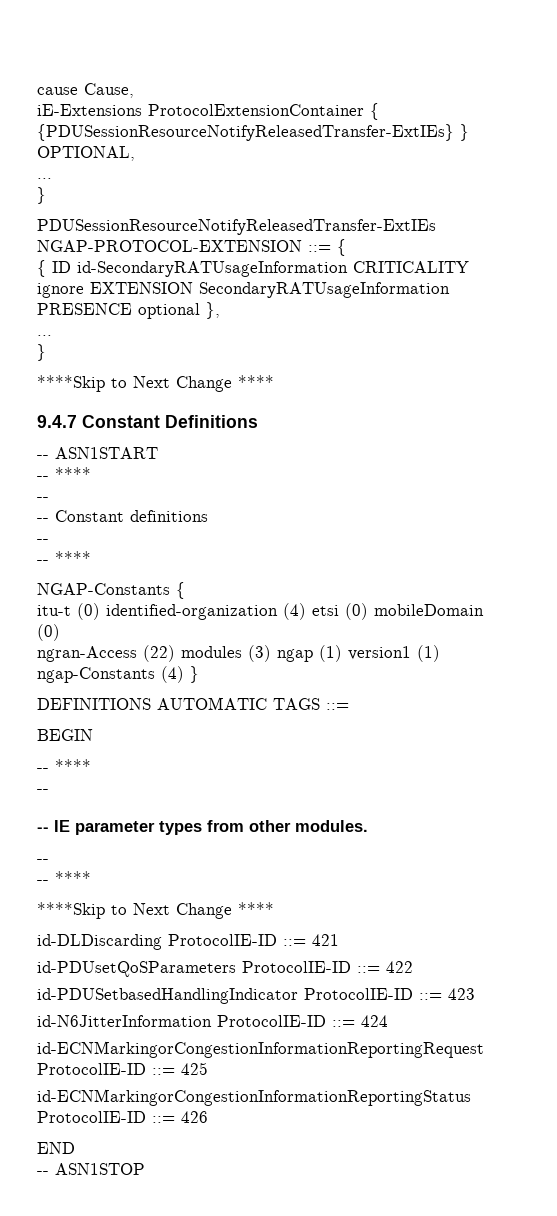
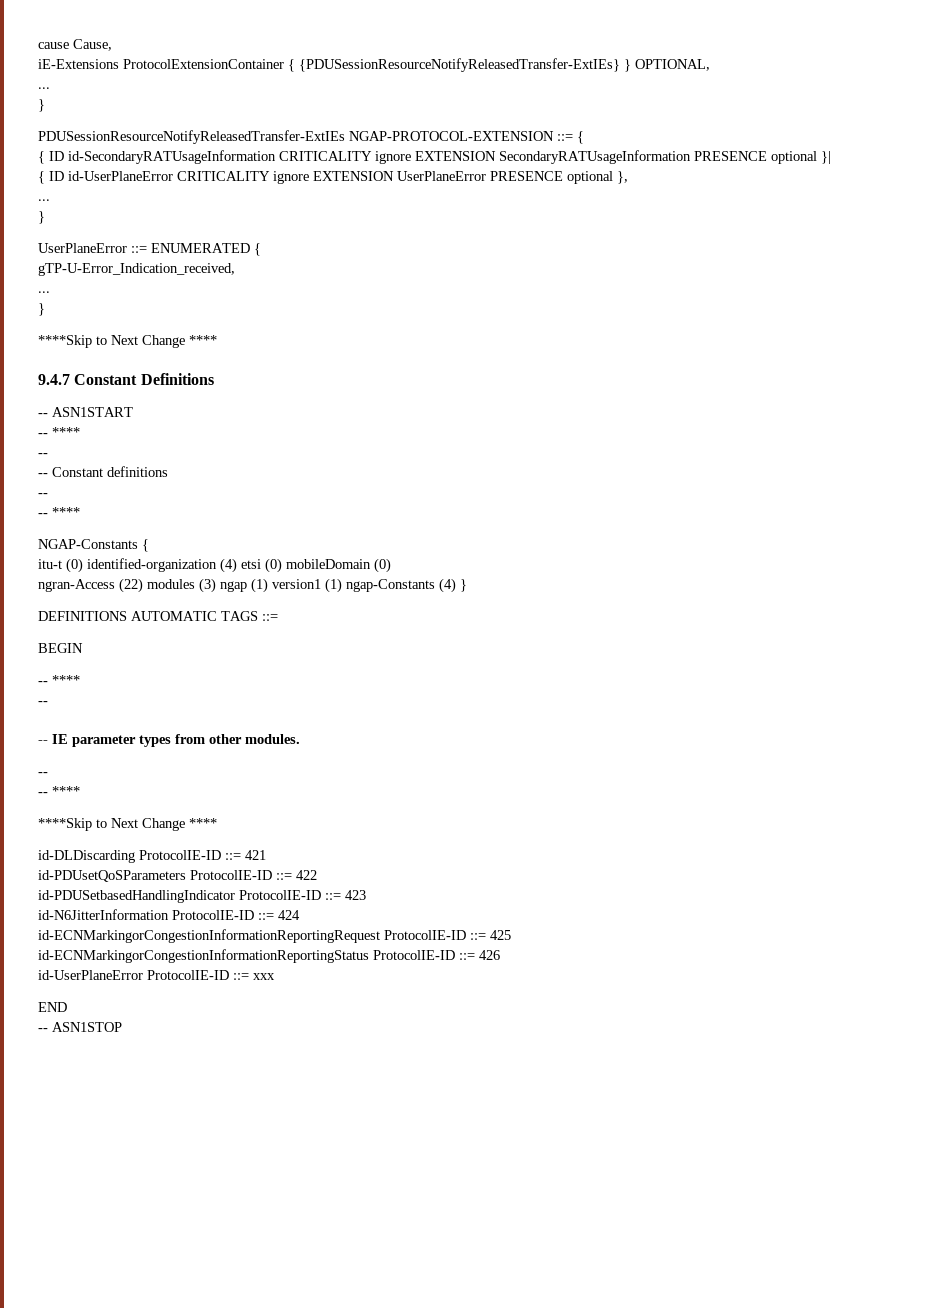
[206,302,220,319] }, -> [821,151,831,164] [38,171,628,184] [38,199,50,201] [38,211,45,224] [38,243,261,256] [38,263,235,276] }| // { ID id-UserPlaneError CRITICALITY ignore EXTENSION UserPlaneError PRESENCE optional }, // ... // } // UserPlaneError ::= ENUMERATED { // gTP-U-Error_Indication_received,
(208, 1117) none -> [38,970,275,980] // id-UserPlaneError ProtocolIE-ID ::= xxx

